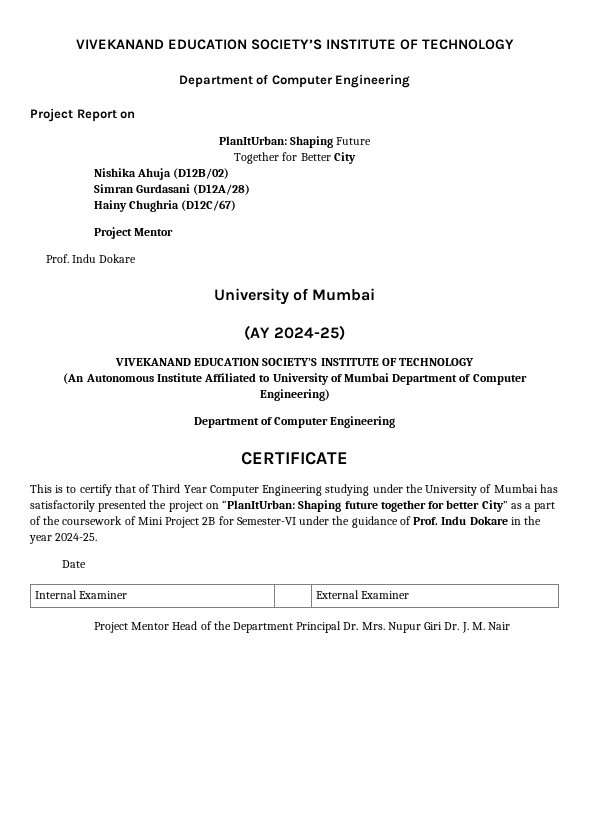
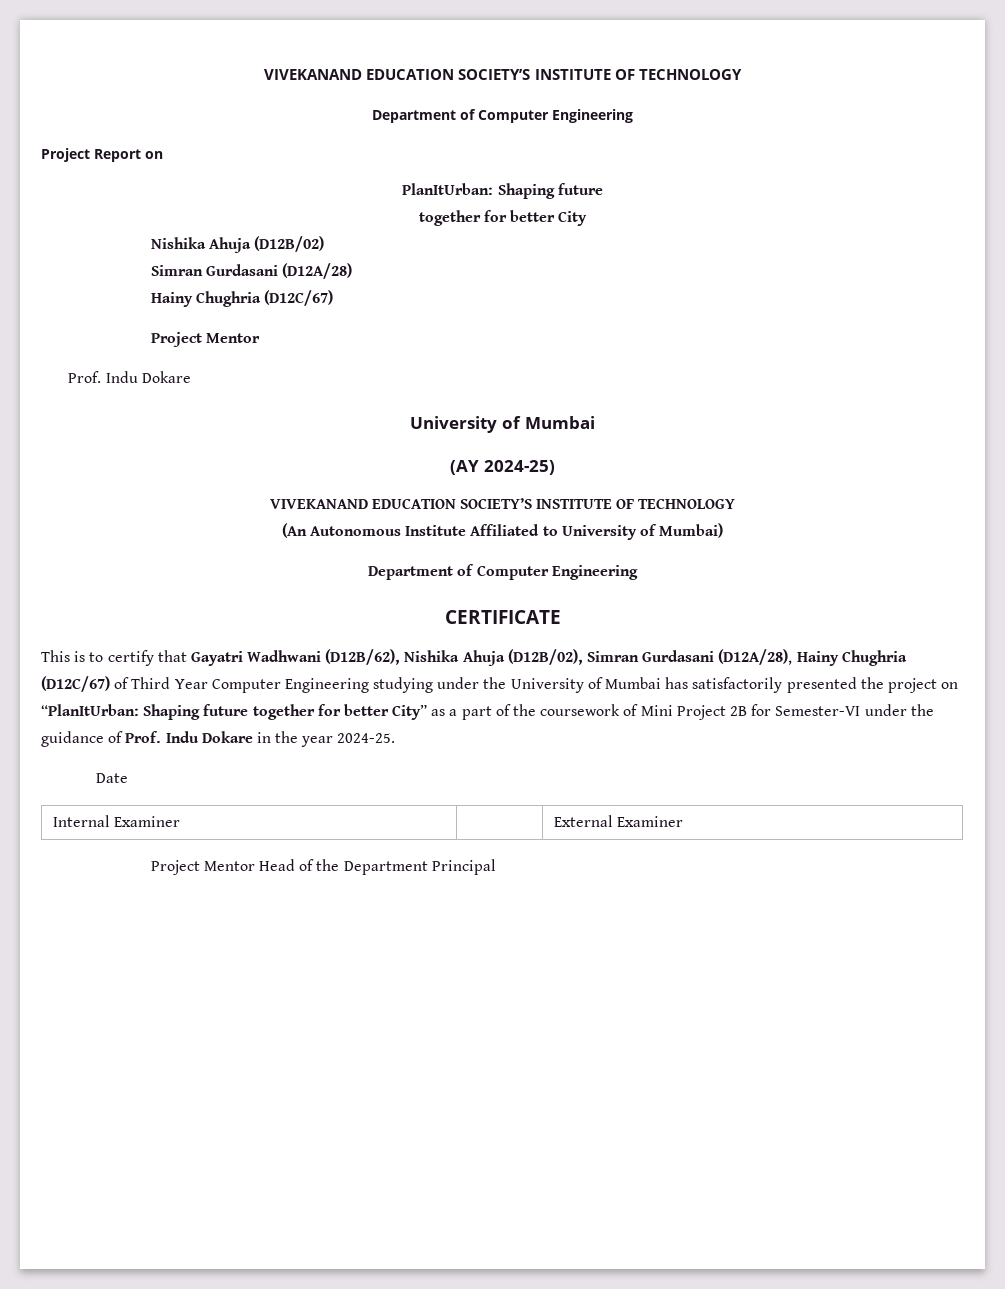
[336,137,372,145] [234,152,331,164] Future // Together for Better -> [557,183,603,195] [418,210,556,226] future // together for better
[343,373,527,385] [259,389,330,401] Mumbai Department of Computer Engineering) -> [659,523,724,538] Mumbai)
(136, 488) none -> [190,649,907,666] [41,676,110,692] Gayatri Wadhwani (D12B/62), Nishika Ahuja (D12B/02), Simran Gurdasani (D12A/28), Hainy Chughria (D12C/67)
[343,622,511,633] Dr. Mrs. Nupur Giri Dr. J. M. Nair -> (496, 867) none

